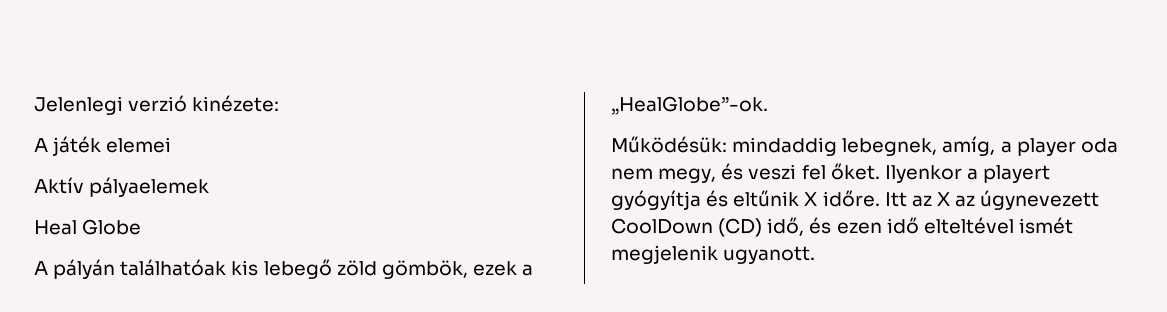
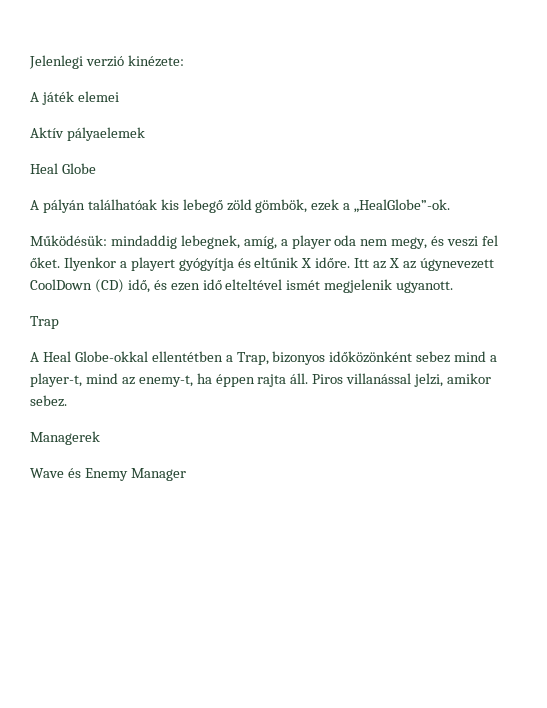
(816, 255) none -> [30,316,59,329] [30,351,498,365] [30,373,492,387] [30,395,67,407] [30,431,100,445] [30,468,186,481] // Trap // A Heal Globe-okkal ellentétben a Trap, bizonyos időközönként sebez mind a player-t, mind az enemy-t, ha éppen rajta áll. Piros villanással jelzi, amikor sebez. // Managerek // Wave és Enemy Manager

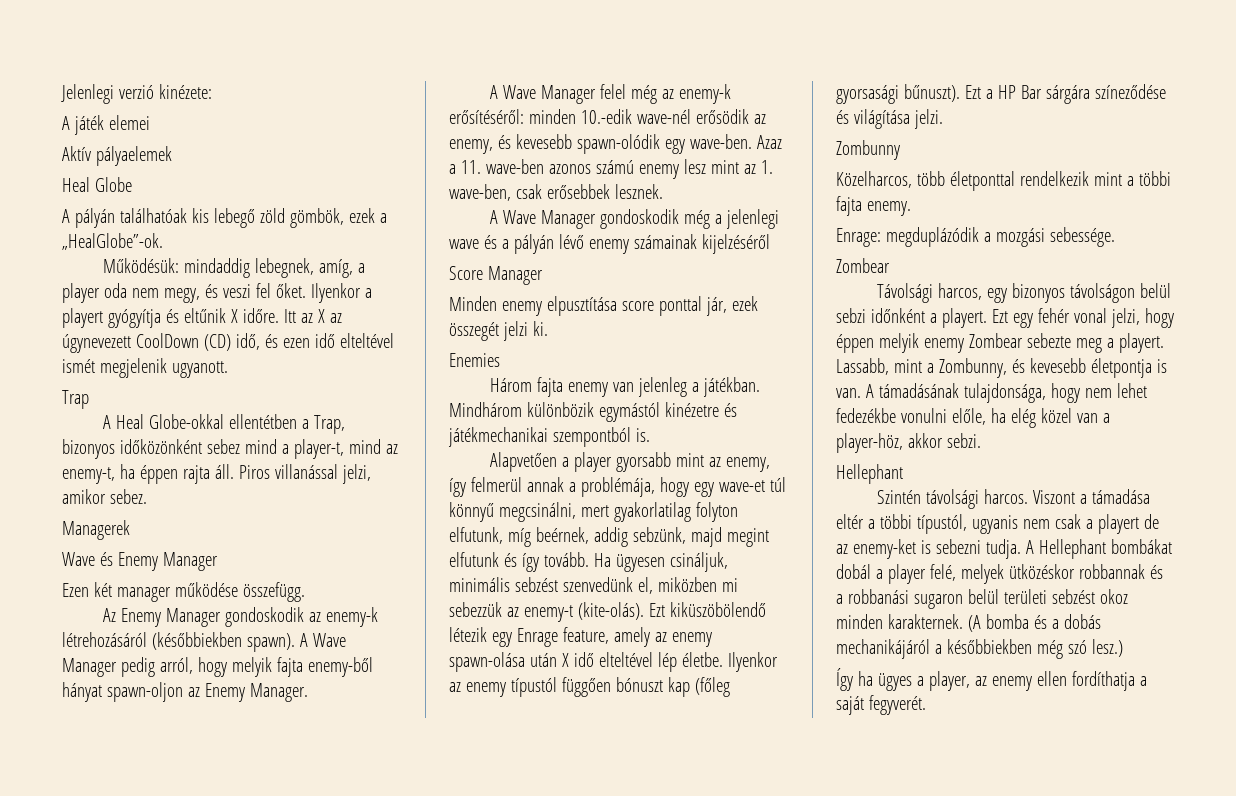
(186, 474) none -> [62,582,305,602] [102,607,378,627] [62,632,346,652] [62,657,373,677] [62,682,308,702] [489,84,731,104] [449,109,766,124] [449,134,782,154] [449,159,773,179] [449,184,663,201] [489,209,779,229] [449,234,770,254] [449,266,543,285] [449,296,758,316] [449,321,548,341] [449,353,500,367] [489,377,760,397] [449,402,737,422] [448,427,650,447] [489,452,770,472] [449,477,786,497] [449,502,738,522] [449,527,769,547] [449,552,728,572] [449,577,738,594] [449,602,766,622] [449,627,712,647] [449,652,778,672] [449,677,730,697] [836,84,1166,104] [836,109,943,129] [836,140,900,160] [836,171,1171,191] [836,196,911,216] [836,227,1115,247] [836,258,890,273] [876,283,1171,303] [836,308,1174,328] [836,333,1164,353] [836,358,1167,378] [836,383,1147,403] [836,408,1110,428] [836,433,981,453] [836,464,903,484] [876,489,1150,509] [836,514,1159,534] [836,539,1172,559] [836,564,1163,584] [836,589,1128,609] [836,614,1101,632] [836,639,1123,659] [836,668,1147,691] [836,695,926,715] // Ezen két manager működése összefügg. // Az Enemy Manager gondoskodik az enemy-k létrehozásáról (későbbiekben spawn). A Wave Manager pedig arról, hogy melyik fajta enemy-ből hányat spawn-oljon az Enemy Manager. // A Wave Manager felel még az enemy-k erősítéséről: minden 10.-edik wave-nél erősödik az enemy, és kevesebb spawn-olódik egy wave-ben. Azaz a 11. wave-ben azonos számú enemy lesz mint az 1. wave-ben, csak erősebbek lesznek. // A Wave Manager gondoskodik még a jelenlegi wave és a pályán lévő enemy számainak kijelzéséről // Score Manager // Minden enemy elpusztítása score ponttal jár, ezek összegét jelzi ki. // Enemies // Három fajta enemy van jelenleg a játékban. Mindhárom különbözik egymástól kinézetre és játékmechanikai szempontból is. // Alapvetően a player gyorsabb mint az enemy, így felmerül annak a problémája, hogy egy wave-et túl könnyű megcsinálni, mert gyakorlatilag folyton elfutunk, míg beérnek, addig sebzünk, majd megint elfutunk és így tovább. Ha ügyesen csináljuk, minimális sebzést szenvedünk el, miközben mi sebezzük az enemy-t (kite-olás). Ezt kiküszöbölendő létezik egy Enrage feature, amely az enemy spawn-olása után X idő elteltével lép életbe. Ilyenkor az enemy típustól függően bónuszt kap (főleg gyorsasági bűnuszt). Ezt a HP Bar sárgára színeződése és világítása jelzi. // Zombunny // Közelharcos, több életponttal rendelkezik mint a többi fajta enemy. // Enrage: megduplázódik a mozgási sebessége. // Zombear // Távolsági harcos, egy bizonyos távolságon belül sebzi időnként a playert. Ezt egy fehér vonal jelzi, hogy éppen melyik enemy Zombear sebezte meg a playert. Lassabb, mint a Zombunny, és kevesebb életpontja is van. A támadásának tulajdonsága, hogy nem lehet fedezékbe vonulni előle, ha elég közel van a player-höz, akkor sebzi. // Hellephant // Szintén távolsági harcos. Viszont a támadása eltér a többi típustól, ugyanis nem csak a playert de az enemy-ket is sebezni tudja. A Hellephant bombákat dobál a player felé, melyek ütközéskor robbannak és a robbanási sugaron belül területi sebzést okoz minden karakternek. (A bomba és a dobás mechanikájáról a későbbiekben még szó lesz.) // Így ha ügyes a player, az enemy ellen fordíthatja a saját fegyverét.

